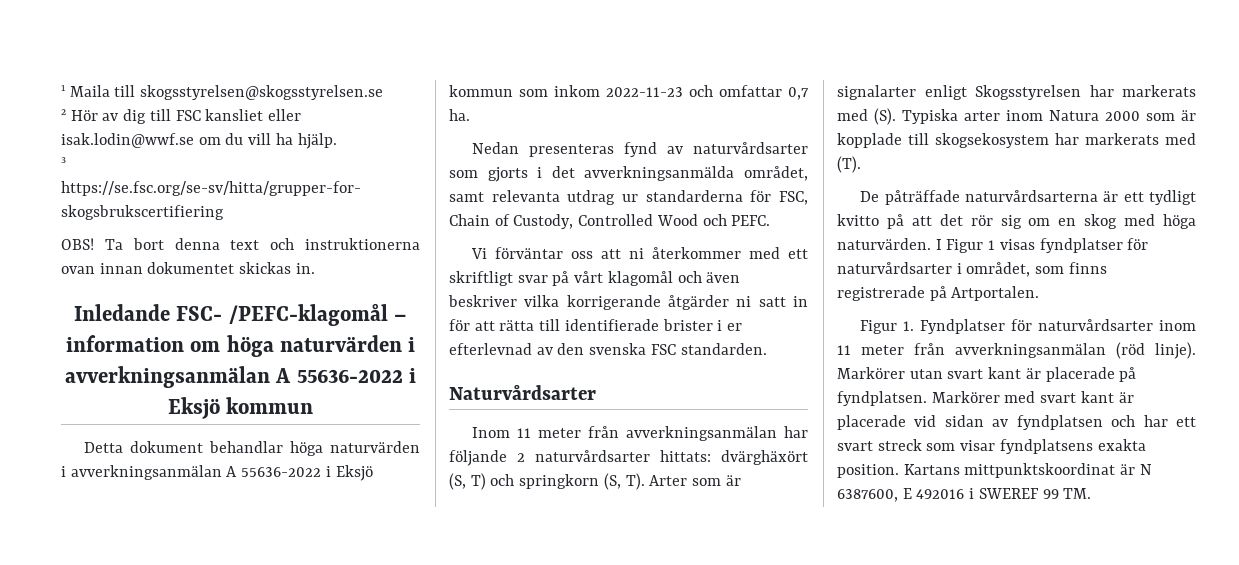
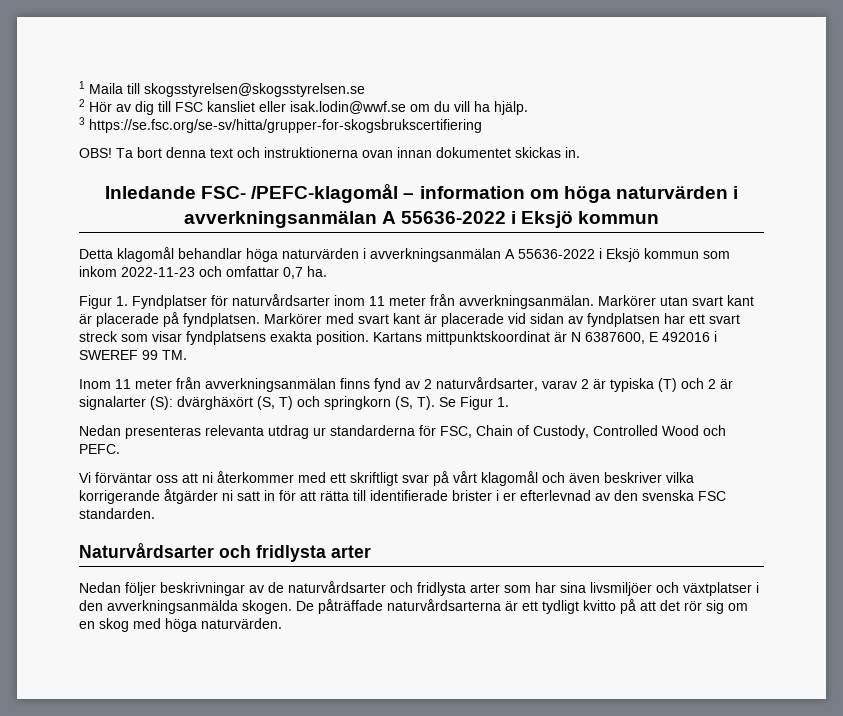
[130,441,204,453] dokument -> [117,247,174,262] klagomål
[472,142,808,157] [449,166,808,182] [449,192,484,202] Nedan presenteras fynd av naturvårdsarter som gjorts i det avverkningsanmälda området, samt -> [79,294,754,309] [79,312,740,327] [79,331,717,345] [79,350,187,360] [79,377,733,392] [79,396,509,410] [79,425,201,439] Figur 1. Fyndplatser för naturvårdsarter inom 11 meter från avverkningsanmälan. Markörer utan svart kant är placerade på fyndplatsen. Markörer med svart kant är placerade vid sidan av fyndplatsen har ett svart streck som visar fyndplatsens exakta position. Kartans mittpunktskoordinat är N 6387600, E 492016 i SWEREF 99 TM. // Inom 11 meter från avverkningsanmälan finns fynd av 2 naturvårdsarter, varav 2 är typiska (T) och 2 är signalarter (S): dvärghäxört (S, T) och springkorn (S, T). Se Figur 1. // Nedan presenteras
[472,426,808,441] [449,450,808,466] [449,473,741,490] [837,85,1196,100] [837,108,1196,125] [837,133,1196,148] [837,156,861,173] // Inom 11 meter från avverkningsanmälan har följande 2 naturvårdsarter hittats: dvärghäxört (S, T) och springkorn (S, T). Arter som är signalarter enligt Skogsstyrelsen har markerats med (S). Typiska arter inom Natura 2000 som är kopplade till skogsekosystem har markerats med (T). // -> [219,545,371,562] [79,581,759,596] [79,600,292,614] och fridlysta arter // Nedan följer beskrivningar av de naturvårdsarter och fridlysta arter som har sina livsmiljöer och växtplatser i den avverkningsanmälda skogen.
[935,238,1149,253] [837,262,1107,277] [837,286,1040,301] [860,319,1196,334] [837,342,1196,359] [837,367,1137,382] [837,391,1134,406] [837,415,1196,430] [837,439,1146,454] [837,463,1152,478] [837,488,1092,502] I Figur 1 visas fyndplatser för naturvårdsarter i området, som finns registrerade på Artportalen. // Figur 1. Fyndplatser för naturvårdsarter inom 11 meter från avverkningsanmälan (röd linje). Markörer utan svart kant är placerade på fyndplatsen. Markörer med svart kant är placerade vid sidan av fyndplatsen och har ett svart streck som visar fyndplatsens exakta position. Kartans mittpunktskoordinat är N 6387600, E 492016 i SWEREF 99 TM. -> (282, 623) none

